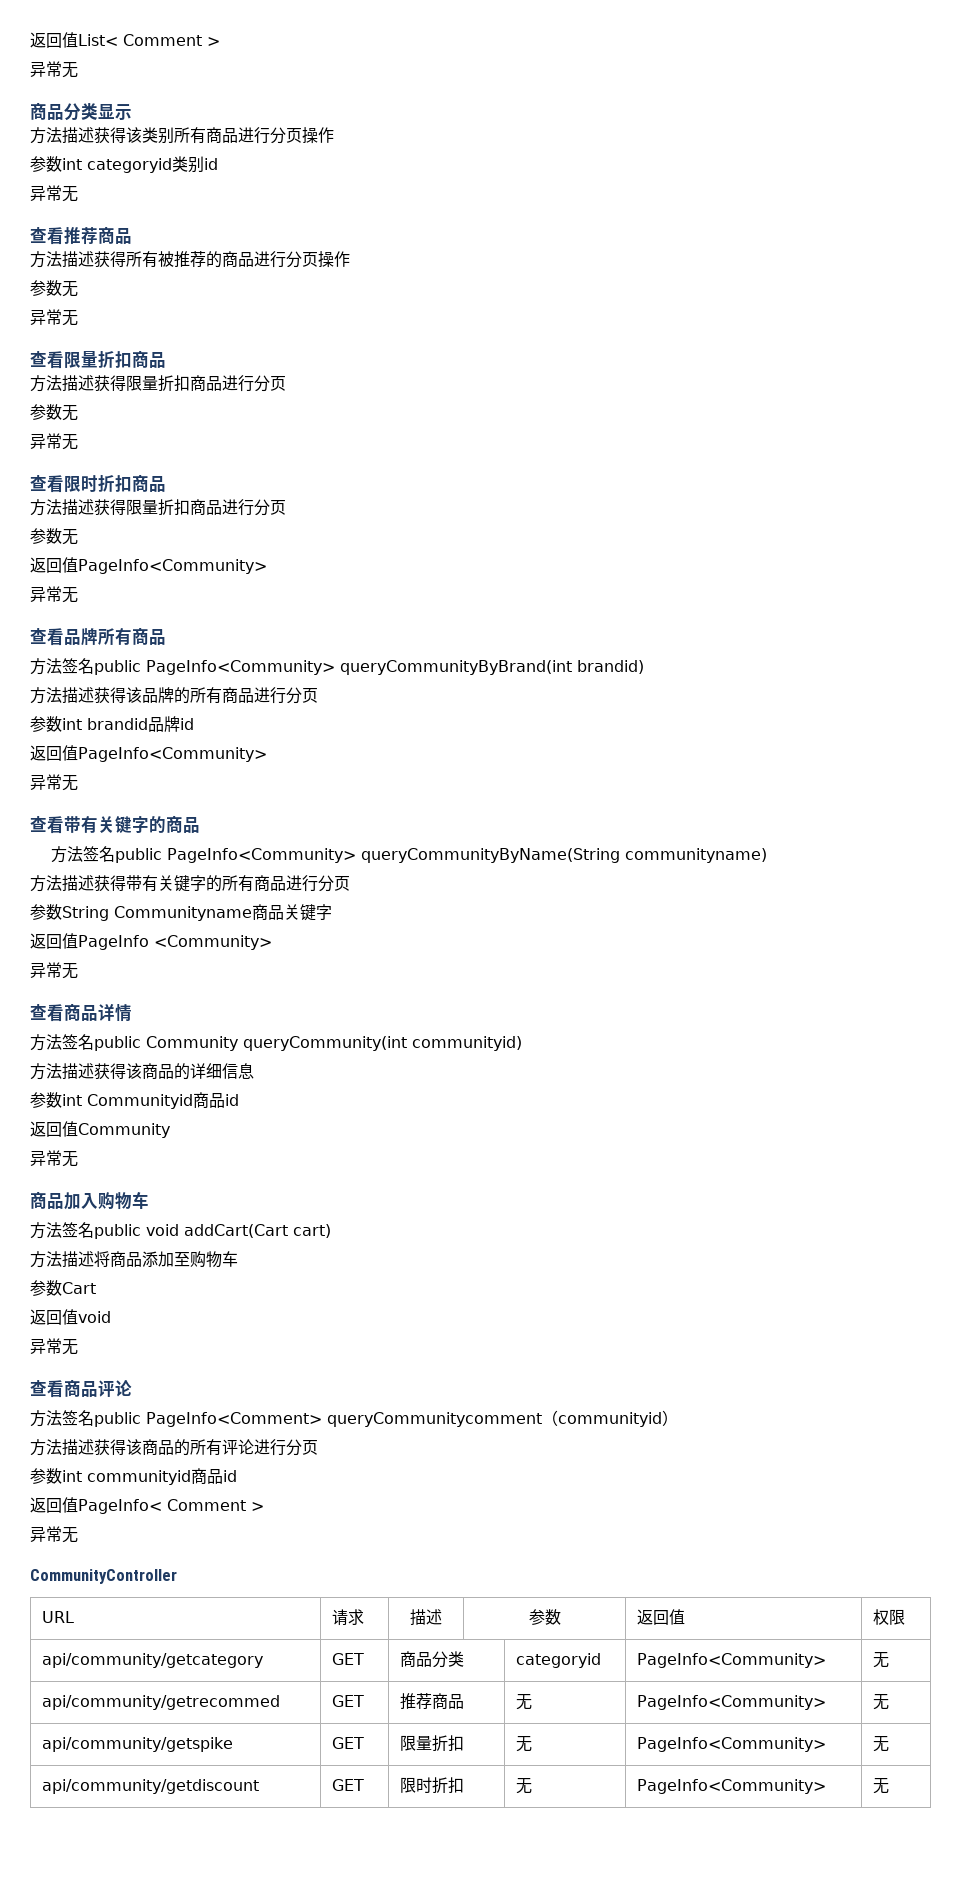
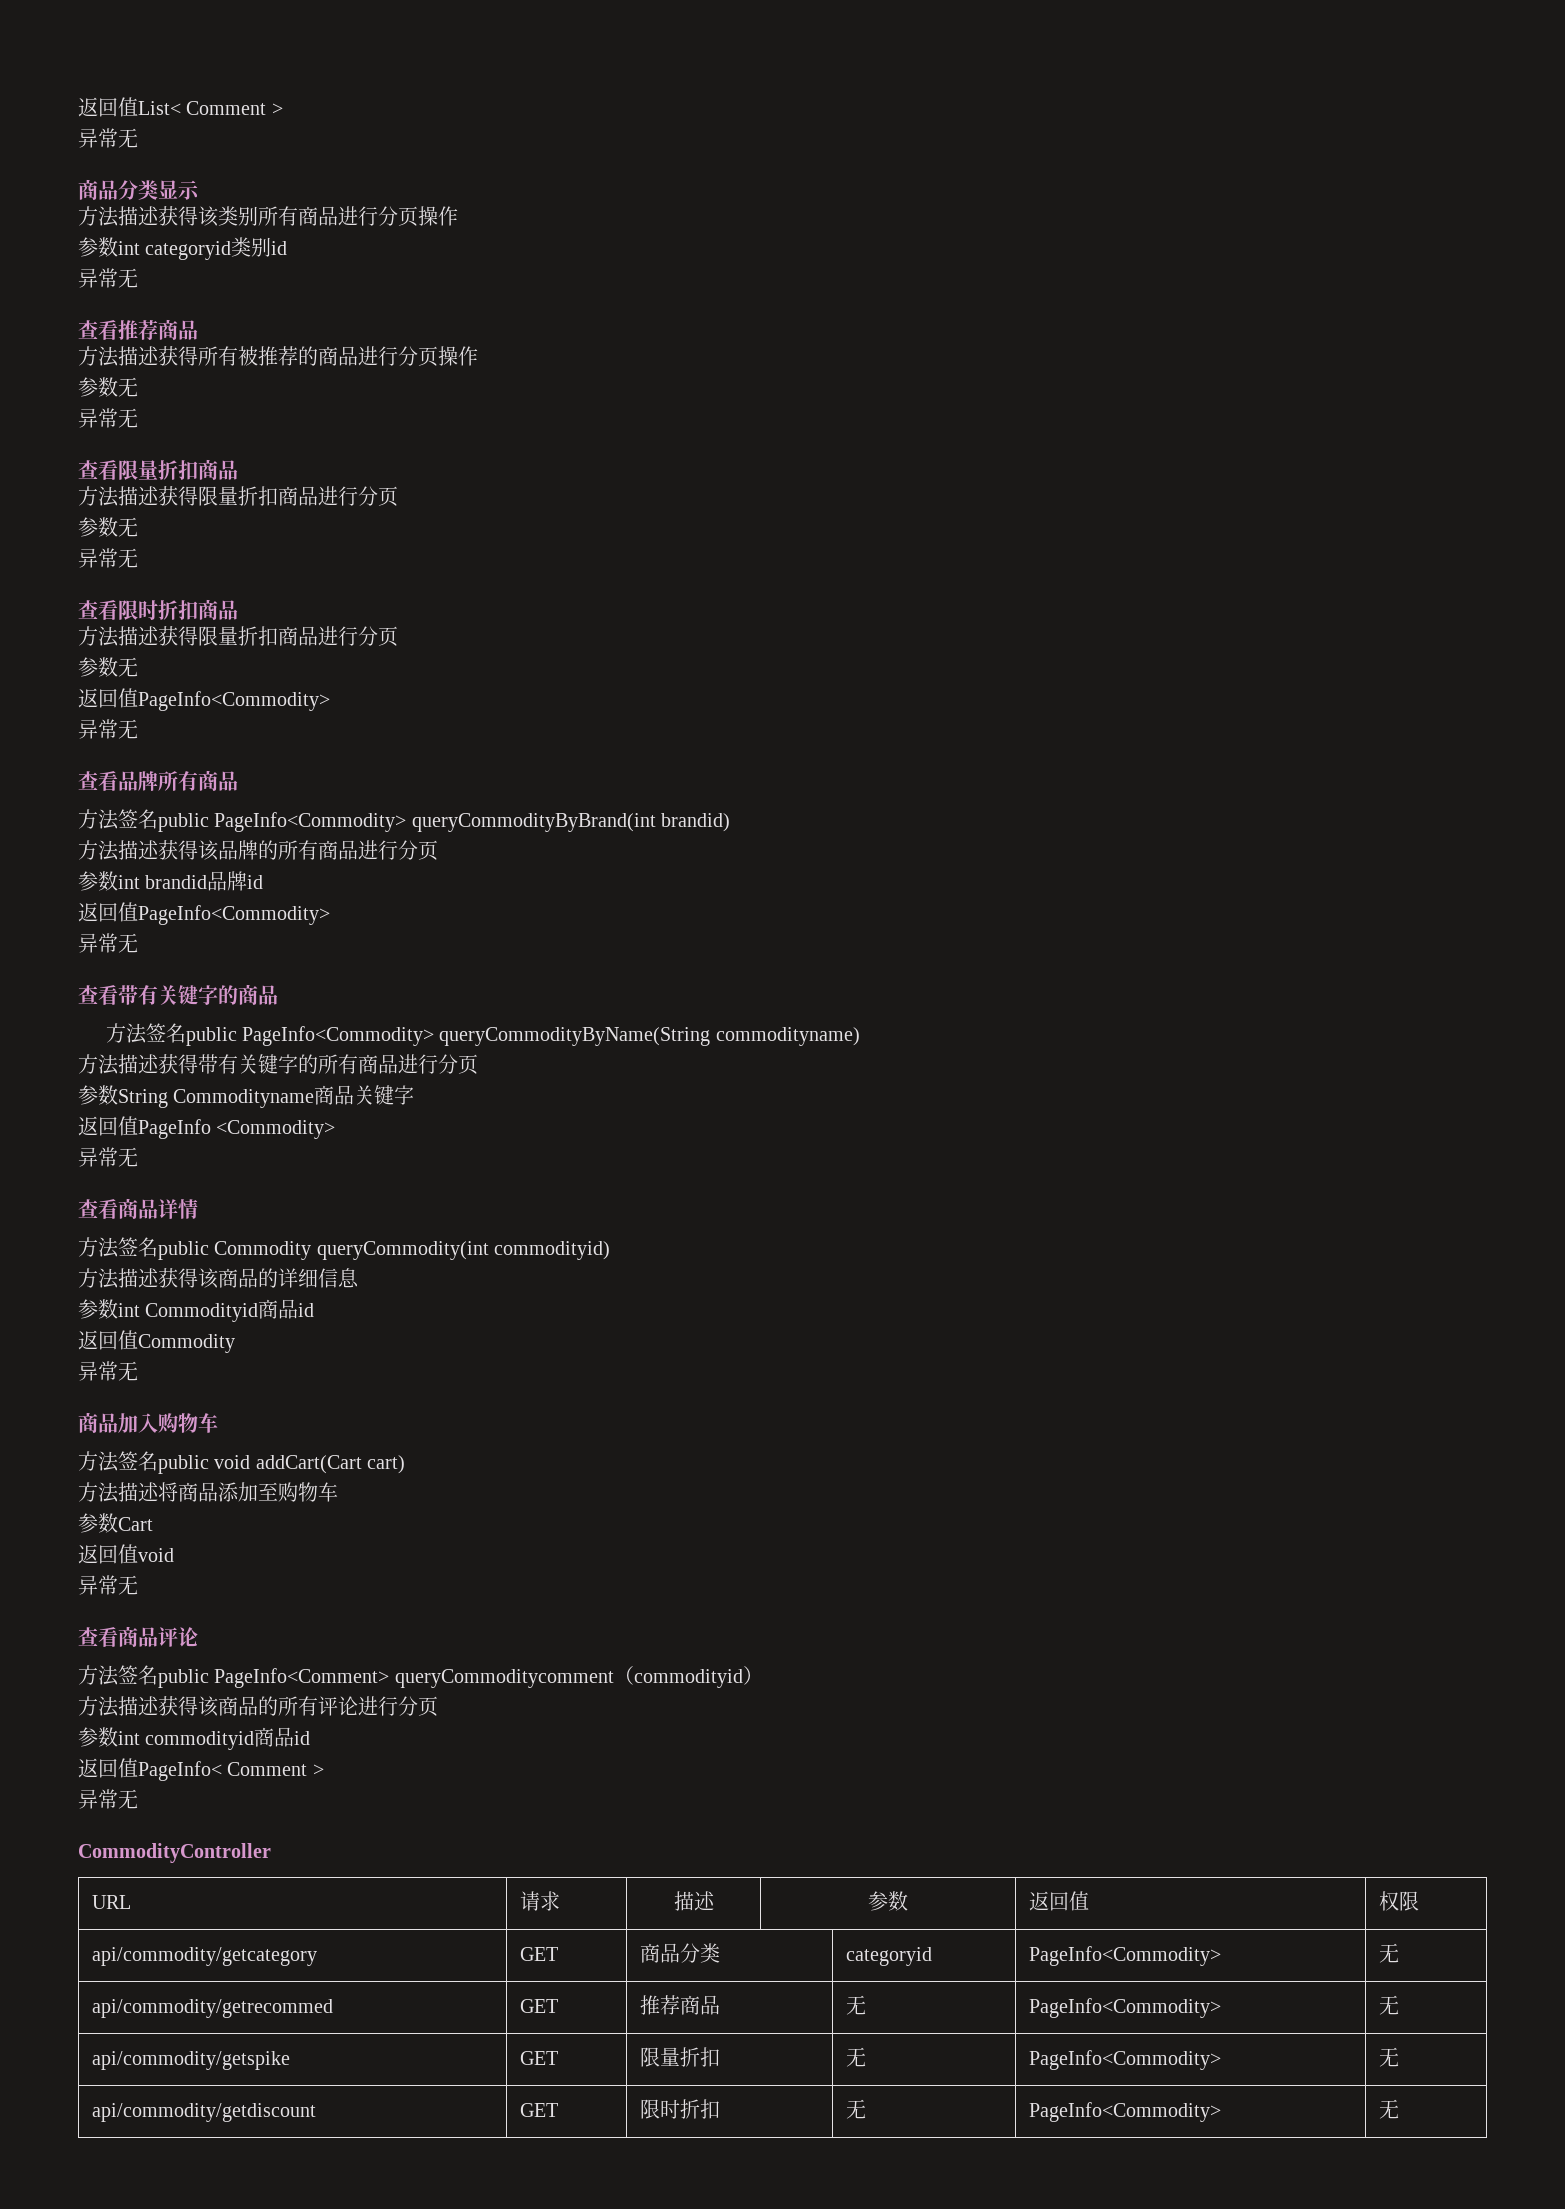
[78,559,267,574] PageInfo<Community> -> [138,691,330,711] PageInfo<Commodity>
[146,660,572,675] PageInfo<Community> queryCommunityByBrand(int -> [214,812,656,832] PageInfo<Commodity> queryCommodityByBrand(int
[78,747,267,762] PageInfo<Community> -> [138,905,330,925] PageInfo<Commodity>
[167,848,768,863] PageInfo<Community> queryCommunityByName(String communityname) -> [241,1026,860,1046] PageInfo<Commodity> queryCommodityByName(String commodityname)
[114,906,252,921] Communityname -> [173,1089,315,1108] Commodityname
[154,935,272,950] <Community> -> [216,1120,336,1139] <Commodity>
[146,1036,522,1051] Community queryCommunity(int communityid) -> [214,1241,611,1260] Commodity queryCommodity(int commodityid)
[87,1092,239,1109] [30,1121,170,1138] Communityid商品id // 返回值Community -> [145,1299,315,1322] [78,1330,235,1353] Commodityid商品id // 返回值Commodity
[327,1410,662,1427] queryCommunitycomment（communityid -> [394,1666,743,1688] queryCommoditycomment（commodityid
[87,1470,191,1485] communityid -> [145,1731,255,1750] commodityid
[30,1569,177,1584] CommunityController -> [78,1843,271,1863] CommodityController
[41,1653,263,1668] api/community/getcategory -> [91,1947,317,1966] api/commodity/getcategory
[636,1653,826,1668] [872,1652,889,1668] [41,1695,280,1710] PageInfo<Community> | 无 // api/community/getrecommed -> [1028,1946,1221,1966] [1378,1943,1399,1963] [91,1999,333,2018] PageInfo<Commodity> | 无 // api/commodity/getrecommed
[636,1695,826,1710] [872,1694,889,1710] [41,1737,233,1752] PageInfo<Community> | 无 // api/community/getspike -> [1028,1998,1221,2018] [1378,1995,1399,2015] [91,2051,290,2070] PageInfo<Commodity> | 无 // api/commodity/getspike
[636,1737,826,1752] [872,1736,889,1752] [41,1779,259,1794] PageInfo<Community> | 无 // api/community/getdiscount -> [1028,2050,1221,2070] [1378,2047,1399,2067] [91,2103,316,2122] PageInfo<Commodity> | 无 // api/commodity/getdiscount
[636,1779,826,1794] PageInfo<Community> -> [1028,2102,1221,2122] PageInfo<Commodity>

